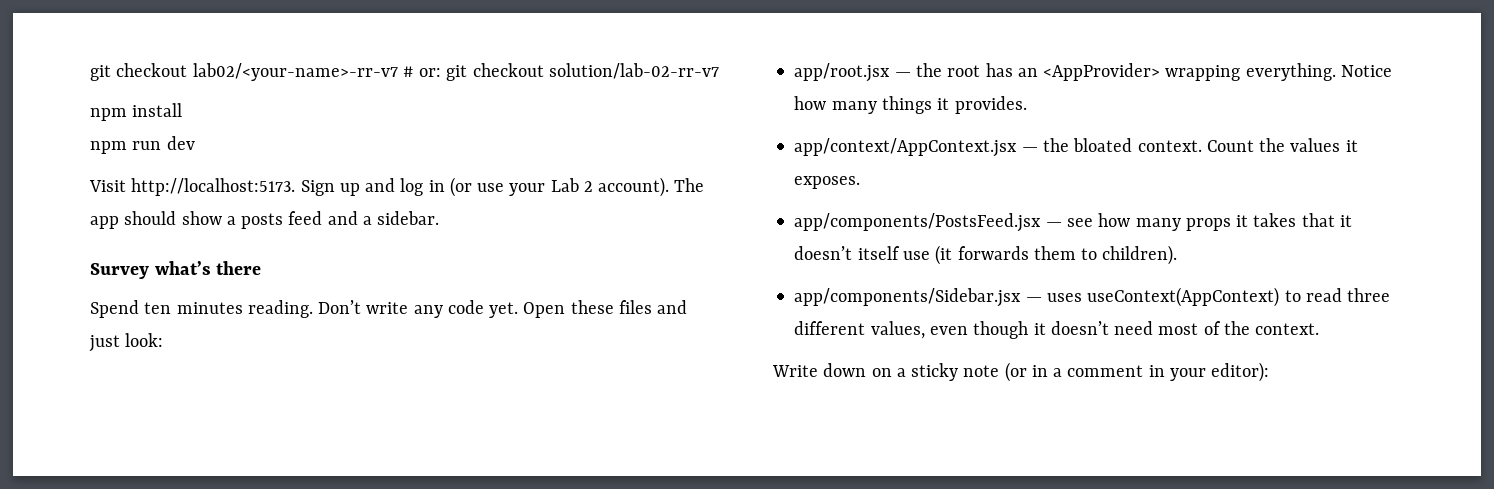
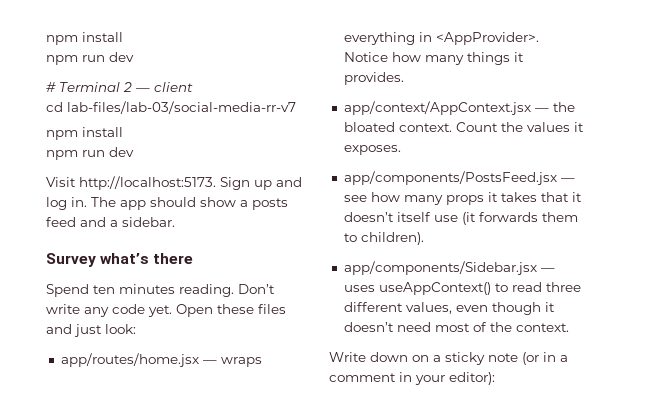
[90,63,719,81] git checkout lab02/<your-name>-rr-v7 # or: git checkout solution/lab-02-rr-v7 -> [46,32,123,45] [46,52,134,65] [46,82,193,92] [46,101,296,114] npm install // npm run dev // # Terminal 2 — client // cd lab-files/lab-03/social-media-rr-v7
[428,177,670,197] in (or use your Lab 2 account). -> [71,197,87,207] in.
[794,63,1336,82] app/root.jsx — the root has an <AppProvider> wrapping everything. -> [60,353,262,367] [343,32,539,45] app/routes/home.jsx — wraps everything in <AppProvider>.
[1087,287,1280,307] useContext(AppContext) -> [378,282,491,295] useAppContext()

